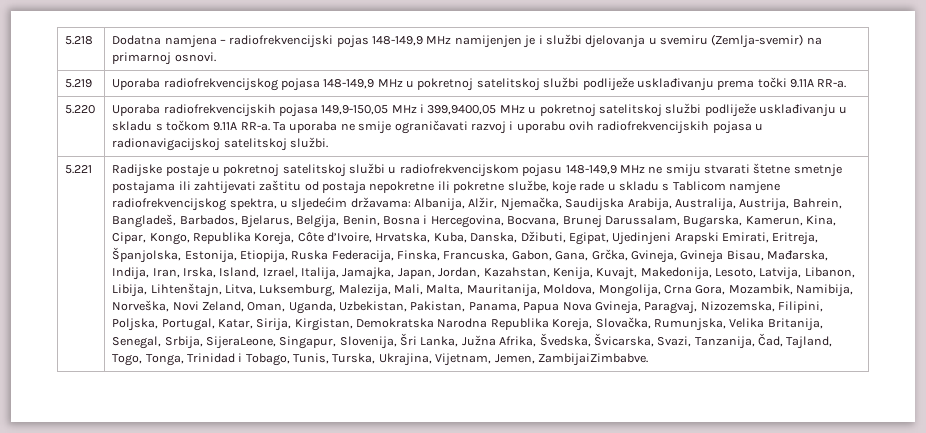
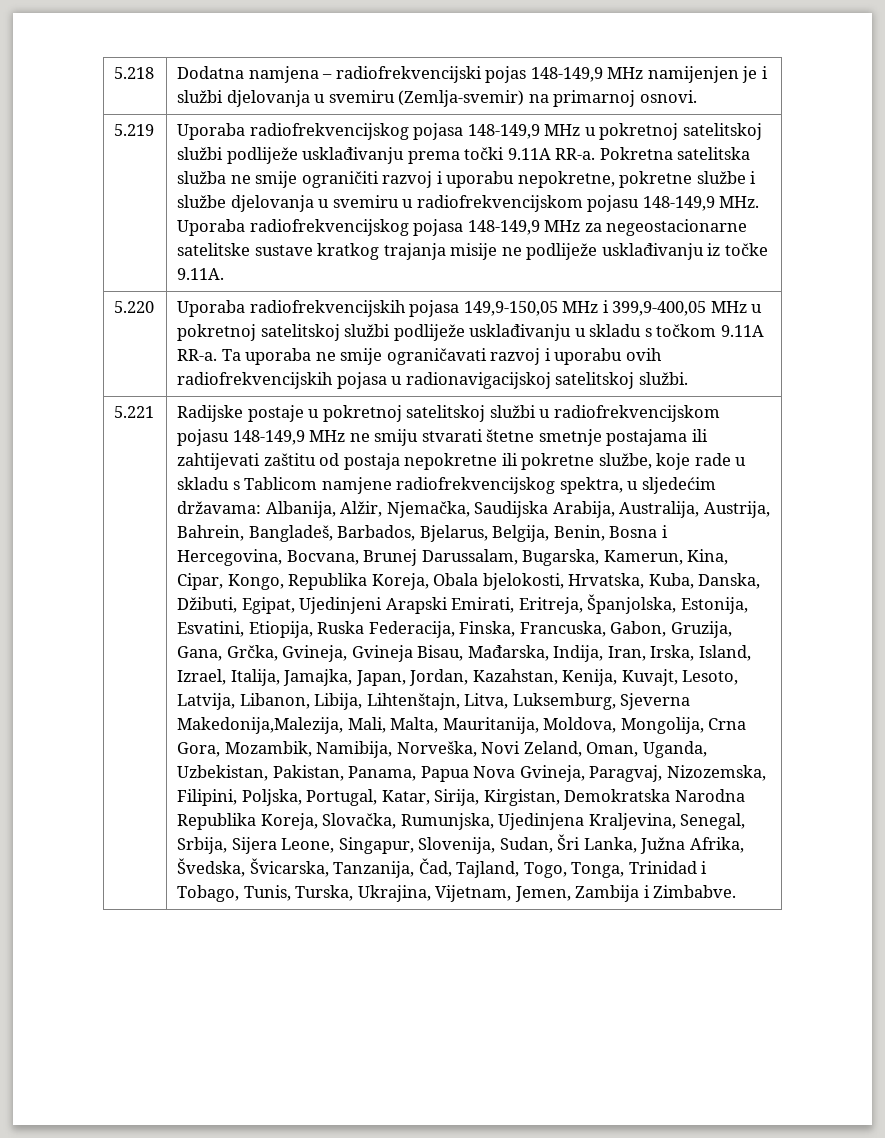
(847, 83) none -> [599,147,751,160] [177,171,757,188] [177,195,760,212] [177,219,748,236] [177,243,768,260] [177,268,225,280] Pokretna satelitska služba ne smije ograničiti razvoj i uporabu nepokretne, pokretne službe i službe djelovanja u svemiru u radiofrekvencijskom pojasu 148-149,9 MHz. Uporaba radiofrekvencijskog pojasa 148-149,9 MHz za negeostacionarne satelitske sustave kratkog trajanja misije ne podliježe usklađivanju iz točke 9.11A.
[427,105,497,115] 399,9400,05 -> [612,301,707,316] 399,9-400,05
[297,231,373,243] Côte d’Ivoire, -> [433,573,564,590] Obala bjelokosti,
(237, 256) none -> [177,621,245,637] Esvatini,
(552, 255) none -> [670,621,732,638] Gruzija,
[640,267,712,280] Makedonija, -> (678, 677) none
[338,284,391,297] Malezija, -> [620,693,691,710] [177,717,344,734] Sjeverna Makedonija,Malezija,
[729,318,823,331] [112,336,276,349] Velika Britanija, Senegal, Srbija, SijeraLeone, -> [498,813,746,830] [177,837,335,854] Ujedinjena Kraljevina, Senegal, Srbija, Sijera Leone,
(397, 342) none -> [499,837,553,853] Sudan,
[657,336,692,347] Svazi, -> (329, 867) none
[537,353,648,366] ZambijaiZimbabve. -> [575,885,737,902] Zambija i Zimbabve.

